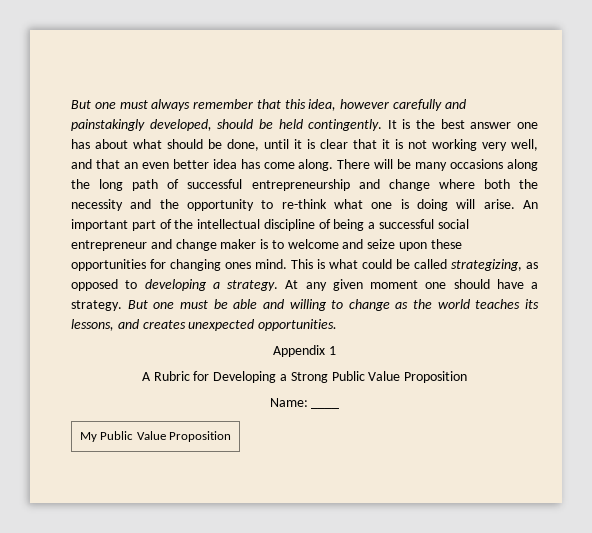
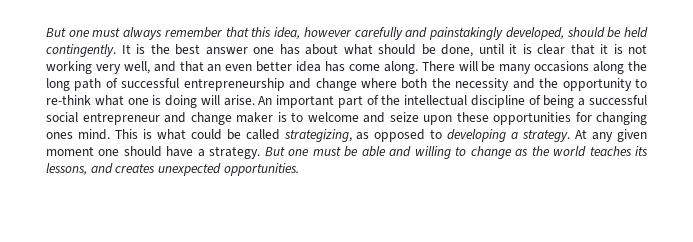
[273,345,336,357] [141,371,468,383] [269,398,308,407] [311,407,340,409] [79,431,232,442] // Appendix 1 // A Rubric for Developing a Strong Public Value Proposition // Name: ____ // My Public Value Proposition -> (299, 169) none

